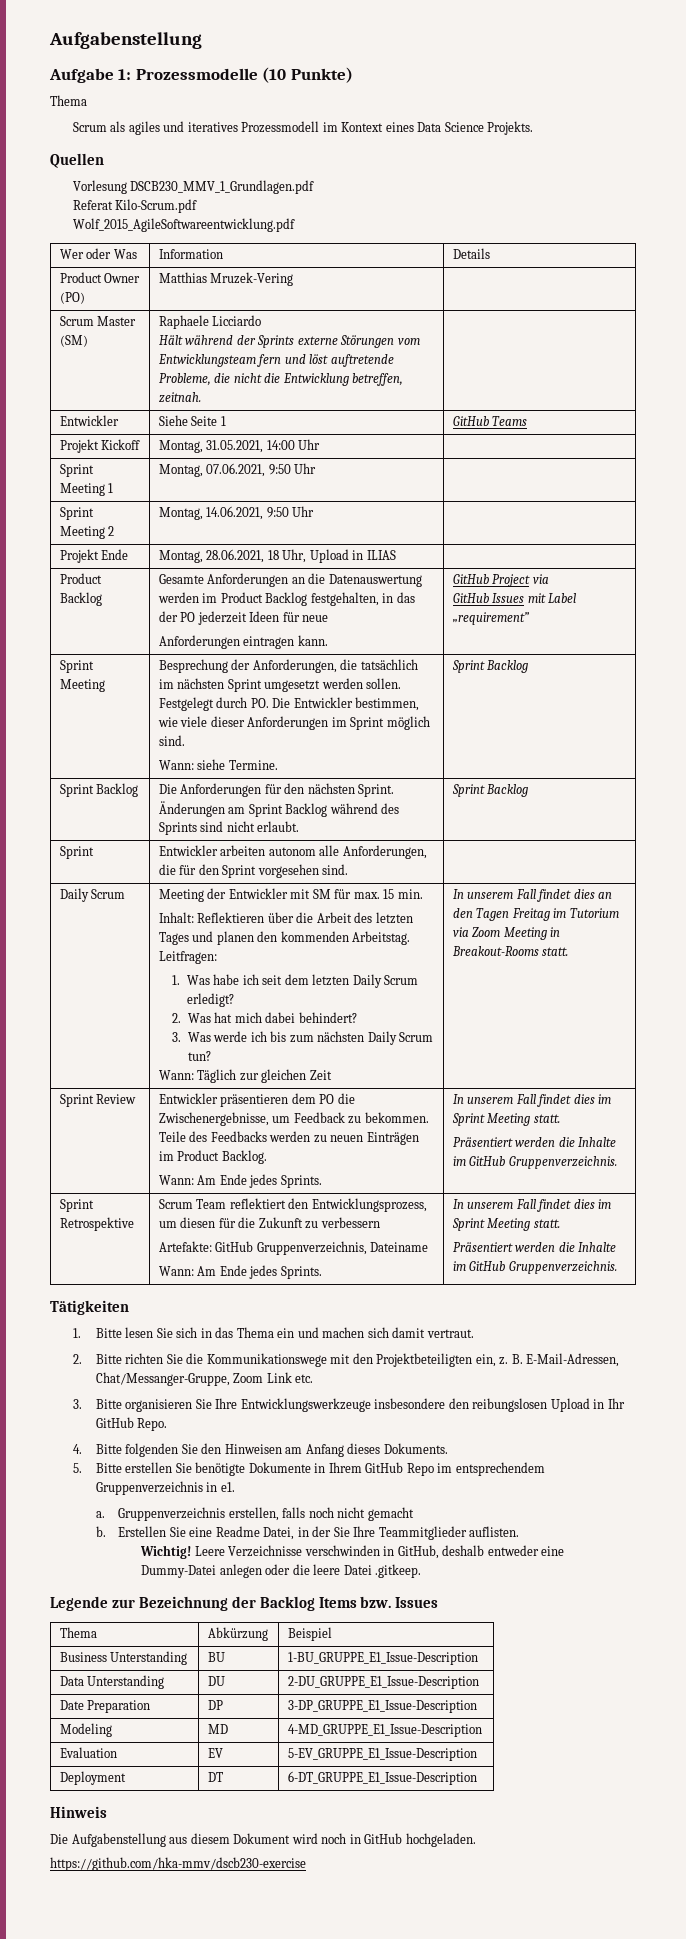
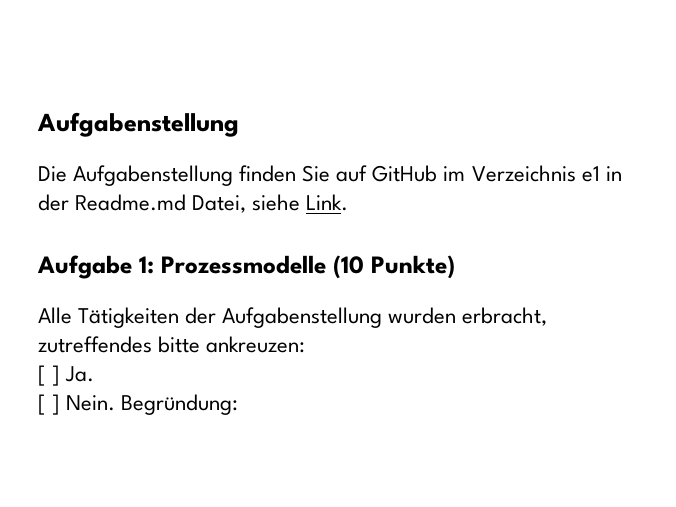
[49,32,202,49] Aufgabenstellung -> [37,112,239,137] [38,165,622,186] [38,194,349,213] Aufgabenstellung // Die Aufgabenstellung finden Sie auf GitHub im Verzeichnis e1 in der Readme.md Datei, siehe Link.
[50,95,87,106] [72,121,534,135] [50,153,104,168] [72,180,315,194] [72,199,198,213] [72,218,295,232] [59,248,137,259] [158,249,223,259] [452,248,490,259] [59,272,141,283] [59,292,85,304] [158,272,294,286] [59,316,137,326] [59,335,88,347] [158,315,262,329] [158,335,420,348] [157,354,394,367] [158,373,404,386] [158,392,201,403] [59,415,119,426] [158,415,226,426] [452,416,528,426] [59,439,141,453] [158,439,321,453] [59,464,94,477] [59,483,114,496] [158,463,317,477] [59,507,94,520] [59,526,115,539] [158,506,315,520] [59,549,129,563] [158,549,396,563] [59,573,102,584] [59,592,102,606] [158,573,422,587] [157,592,415,606] [158,611,329,625] [158,635,328,649] [452,574,549,587] [452,593,577,603] [452,612,529,625] [59,660,94,673] [59,679,105,692] [158,659,418,673] [158,678,402,692] [158,697,420,711] [157,716,430,730] [158,735,185,746] [158,759,278,770] [451,660,529,673] [59,783,139,797] [158,783,395,797] [158,801,400,817] [158,821,300,835] [451,784,529,797] [59,846,94,859] [158,845,427,859] [158,864,349,878] [59,888,126,902] [158,888,423,902] [158,912,413,924] [158,931,411,945] [158,951,217,964] [172,974,419,988] [186,993,234,1007] [172,1012,357,1023] [172,1031,434,1045] [187,1051,211,1061] [158,1069,332,1083] [452,889,613,902] [452,908,619,921] [452,927,561,940] [451,946,569,956] [59,1094,137,1107] [158,1093,355,1107] [158,1112,429,1126] [158,1131,419,1145] [158,1150,267,1164] [158,1174,322,1188] [452,1094,612,1107] [451,1113,560,1126] [452,1137,617,1147] [452,1156,617,1169] [59,1199,94,1212] [59,1217,134,1231] [158,1198,427,1212] [158,1217,380,1229] [158,1241,429,1255] [158,1265,322,1279] [452,1199,612,1212] [451,1218,560,1231] [452,1242,617,1252] [452,1261,617,1274] [50,1300,129,1315] [72,1327,474,1338] [72,1353,620,1367] [95,1372,314,1386] [72,1398,625,1412] [95,1417,168,1431] [72,1443,448,1457] [72,1462,545,1476] [95,1481,235,1495] [95,1507,414,1521] [95,1526,520,1540] [140,1545,565,1559] [141,1564,422,1578] [50,1596,439,1611] [59,1627,97,1638] [207,1627,268,1641] [287,1627,332,1641] [59,1651,188,1665] [207,1652,225,1662] [287,1652,478,1665] [59,1675,165,1689] [207,1676,225,1686] [287,1676,479,1689] [59,1700,151,1713] [207,1700,223,1710] [287,1700,477,1713] [59,1723,112,1737] [207,1724,228,1734] [287,1724,482,1737] [59,1747,117,1758] [207,1748,223,1758] [287,1748,477,1761] [59,1771,126,1785] [207,1772,223,1782] [287,1771,477,1785] [50,1806,107,1818] [50,1833,476,1847] [50,1857,306,1871] Thema // Scrum als agiles und iteratives Prozessmodell im Kontext eines Data Science Projekts. // Quellen // Vorlesung DSCB230_MMV_1_Grundlagen.pdf // Referat Kilo-Scrum.pdf // Wolf_2015_AgileSoftwareentwicklung.pdf // Wer oder Was | Information | Details // Product Owner (PO) | Matthias Mruzek-Vering | // Scrum Master (SM) | Raphaele Licciardo // Hält während der Sprints externe Störungen vom Entwicklungsteam fern und löst auftretende Probleme, die nicht die Entwicklung betreffen, zeitnah. | // Entwickler | Siehe Seite 1 | GitHub Teams // Projekt Kickoff | Montag, 31.05.2021, 14:00 Uhr | // Sprint Meeting 1 | Montag, 07.06.2021, 9:50 Uhr | // Sprint Meeting 2 | Montag, 14.06.2021, 9:50 Uhr | // Projekt Ende | Montag, 28.06.2021, 18 Uhr, Upload in ILIAS | // Product Backlog | Gesamte Anforderungen an die Datenauswertung werden im Product Backlog festgehalten, in das der PO jederzeit Ideen für neue // Anforderungen eintragen kann. | GitHub Project via // GitHub Issues mit Label „requirement” // Sprint Meeting | Besprechung der Anforderungen, die tatsächlich im nächsten Sprint umgesetzt werden sollen. Festgelegt durch PO. Die Entwickler bestimmen, wie viele dieser Anforderungen im Sprint möglich sind. // Wann: siehe Termine. | Sprint Backlog // Sprint Backlog | Die Anforderungen für den nächsten Sprint. Änderungen am Sprint Backlog während des Sprints sind nicht erlaubt. | Sprint Backlog // Sprint | Entwickler arbeiten autonom alle Anforderungen, die für den Sprint vorgesehen sind. | // Daily Scrum | Meeting der Entwickler mit SM für max. 15 min. // Inhalt: Reflektieren über die Arbeit des letzten Tages und planen den kommenden Arbeitstag. Leitfragen: // 1. Was habe ich seit dem letzten Daily Scrum erledigt? // 2. Was hat mich dabei behindert? // 3. Was werde ich bis zum nächsten Daily Scrum tun? // Wann: Täglich zur gleichen Zeit | In unserem Fall findet dies an den Tagen Freitag im Tutorium via Zoom Meeting in Breakout-Rooms statt. // Sprint Review | Entwickler präsentieren dem PO die Zwischenergebnisse, um Feedback zu bekommen. Teile des Feedbacks werden zu neuen Einträgen im Product Backlog. // Wann: Am Ende jedes Sprints. | In unserem Fall findet dies im Sprint Meeting statt. // Präsentiert werden die Inhalte im GitHub Gruppenverzeichnis. // Sprint Retrospektive | Scrum Team reflektiert den Entwicklungsprozess, um diesen für die Zukunft zu verbessern // Artefakte: GitHub Gruppenverzeichnis, Dateiname // Wann: Am Ende jedes Sprints. | In unserem Fall findet dies im Sprint Meeting statt. // Präsentiert werden die Inhalte im GitHub Gruppenverzeichnis. // Tätigkeiten // 1. Bitte lesen Sie sich in das Thema ein und machen sich damit vertraut. // 2. Bitte richten Sie die Kommunikationswege mit den Projektbeteiligten ein, z. B. E-Mail-Adressen, Chat/Messanger-Gruppe, Zoom Link etc. // 3. Bitte organisieren Sie Ihre Entwicklungswerkzeuge insbesondere den reibungslosen Upload in Ihr GitHub Repo. // 4. Bitte folgenden Sie den Hinweisen am Anfang dieses Dokuments. // 5. Bitte erstellen Sie benötigte Dokumente in Ihrem GitHub Repo im entsprechendem Gruppenverzeichnis in e1. // a. Gruppenverzeichnis erstellen, falls noch nicht gemacht // b. Erstellen Sie eine Readme Datei, in der Sie Ihre Teammitglieder auflisten. // Wichtig! Leere Verzeichnisse verschwinden in GitHub, deshalb entweder eine Dummy-Datei anlegen oder die leere Datei .gitkeep. // Legende zur Bezeichnung der Backlog Items bzw. Issues // Thema | Abkürzung | Beispiel // Business Unterstanding | BU | 1-BU_GRUPPE_E1_Issue-Description // Data Unterstanding | DU | 2-DU_GRUPPE_E1_Issue-Description // Date Preparation | DP | 3-DP_GRUPPE_E1_Issue-Description // Modeling | MD | 4-MD_GRUPPE_E1_Issue-Description // Evaluation | EV | 5-EV_GRUPPE_E1_Issue-Description // Deployment | DT | 6-DT_GRUPPE_E1_Issue-Description // Hinweis // Die Aufgabenstellung aus diesem Dokument wird noch in GitHub hochgeladen. // https://github.com/hka-mmv/dscb230-exercise -> [38,307,548,328] [38,336,306,353] [38,365,95,386] [38,394,239,415] Alle Tätigkeiten der Aufgabenstellung wurden erbracht, zutreffendes bitte ankreuzen: // [ ] Ja. // [ ] Nein. Begründung:

